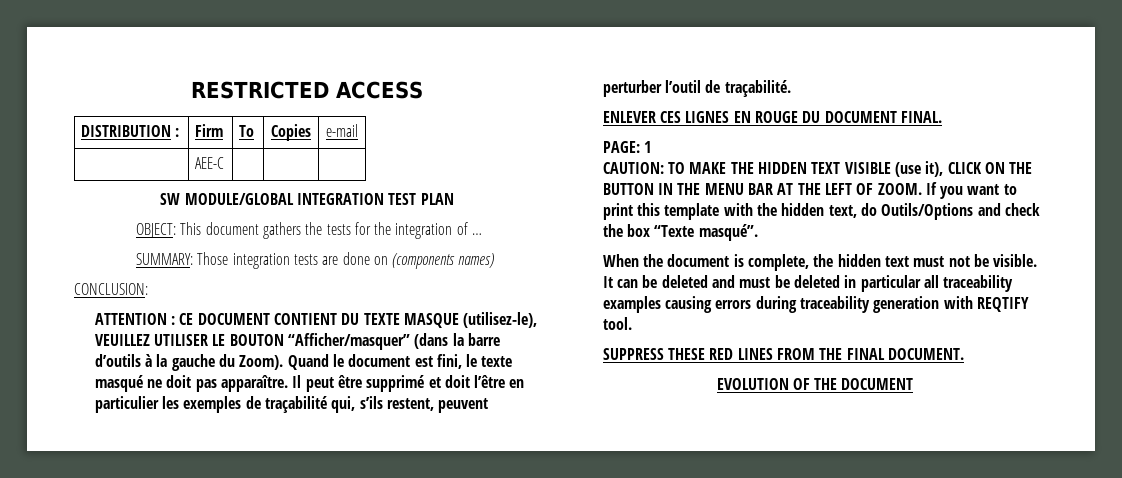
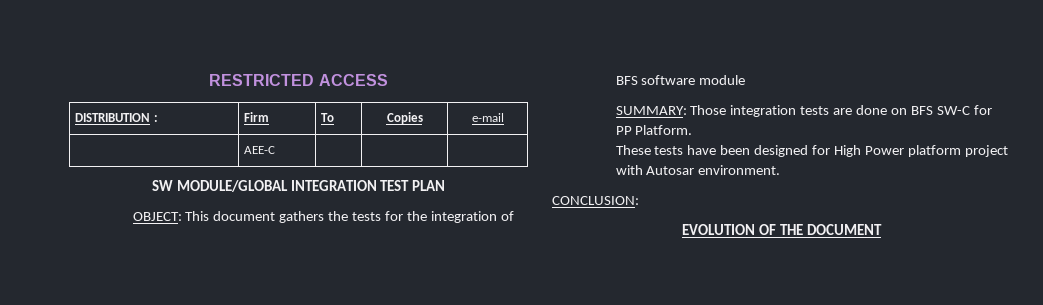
[472,233,483,235] … -> [615,75,746,85] BFS software module
[392,253,495,269] [74,283,148,295] [94,312,538,328] [94,333,500,350] [94,354,513,371] [94,375,525,392] [94,396,489,413] [602,80,791,97] [602,111,942,123] [602,141,651,153] [602,161,1033,177] [602,182,1017,199] [602,203,1040,220] [602,224,758,241] [602,254,1038,271] [602,275,1014,292] [602,296,1029,313] [602,317,632,330] [602,348,964,360] (components names) // CONCLUSION: // ATTENTION : CE DOCUMENT CONTIENT DU TEXTE MASQUE (utilisez-le), VEUILLEZ UTILISER LE BOUTON “Afficher/masquer” (dans la barre d’outils à la gauche du Zoom). Quand le document est fini, le texte masqué ne doit pas apparaître. Il peut être supprimé et doit l’être en particulier les exemples de traçabilité qui, s’ils restent, peuvent perturber l’outil de traçabilité. // ENLEVER CES LIGNES EN ROUGE DU DOCUMENT FINAL. // PAGE: 1 // CAUTION: TO MAKE THE HIDDEN TEXT VISIBLE (use it), CLICK ON THE BUTTON IN THE MENU BAR AT THE LEFT OF ZOOM. If you want to print this template with the hidden text, do Outils/Options and check the box “Texte masqué”. // When the document is complete, the hidden text must not be visible. It can be deleted and must be deleted in particular all traceability examples causing errors during traceability generation with REQTIFY tool. // SUPPRESS THESE RED LINES FROM THE FINAL DOCUMENT. -> [910,105,992,115] [615,125,693,135] [615,145,1008,157] [615,165,781,175] [552,196,639,205] BFS SW-C for PP Platform. // These tests have been designed for High Power platform project with Autosar environment. // CONCLUSION:

